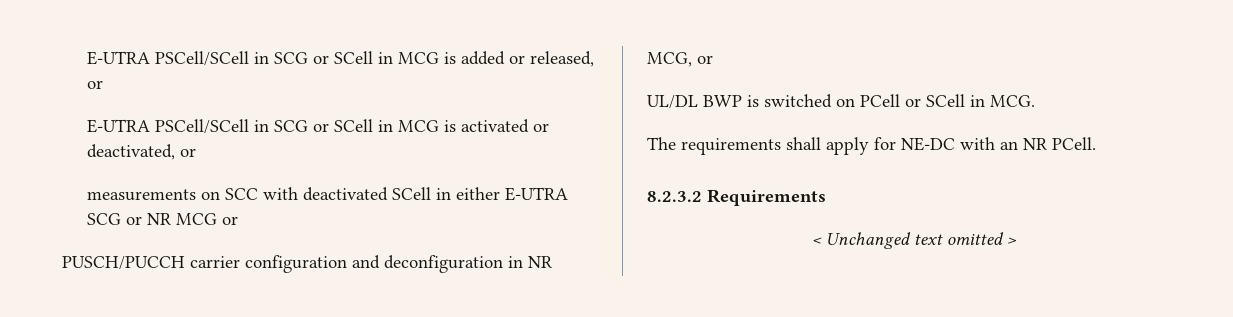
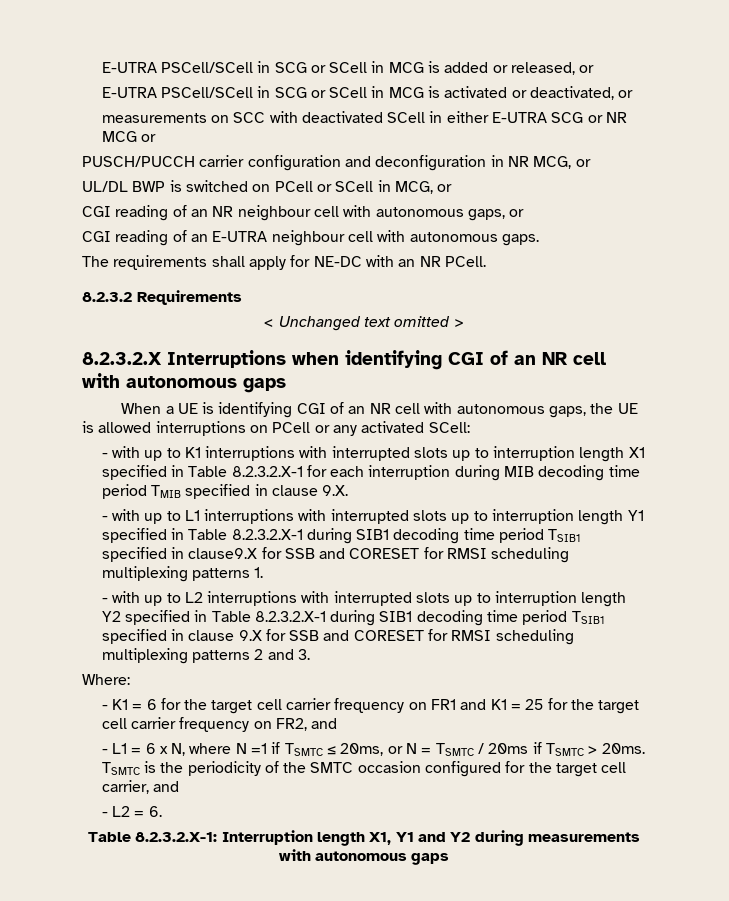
[990,95,1035,107] MCG. -> [394,181,453,194] [82,205,525,221] [82,230,539,246] MCG, or // CGI reading of an NR neighbour cell with autonomous gaps, or // CGI reading of an E-UTRA neighbour cell with autonomous gaps.
(1016, 241) none -> [82,350,606,370] [82,373,286,393] [121,402,638,418] [82,421,470,436] [101,446,645,462] [101,465,640,481] [101,484,349,499] [101,509,644,525] [101,528,581,544] [101,547,570,563] [101,566,264,582] [101,591,627,607] [101,610,604,626] [101,629,574,645] [101,648,310,664] [82,674,130,685] [101,698,640,714] [101,717,338,732] [101,742,645,756] [101,761,627,777] [101,780,179,794] [101,806,162,817] [88,830,640,846] [278,849,450,865] // 8.2.3.2.X Interruptions when identifying CGI of an NR cell with autonomous gaps // When a UE is identifying CGI of an NR cell with autonomous gaps, the UE is allowed interruptions on PCell or any activated SCell: // - with up to K1 interruptions with interrupted slots up to interruption length X1 specified in Table 8.2.3.2.X-1 for each interruption during MIB decoding time period TMIB specified in clause 9.X. // - with up to L1 interruptions with interrupted slots up to interruption length Y1 specified in Table 8.2.3.2.X-1 during SIB1 decoding time period TSIB1 specified in clause9.X for SSB and CORESET for RMSI scheduling multiplexing patterns 1. // - with up to L2 interruptions with interrupted slots up to interruption length Y2 specified in Table 8.2.3.2.X-1 during SIB1 decoding time period TSIB1 specified in clause 9.X for SSB and CORESET for RMSI scheduling multiplexing patterns 2 and 3. // Where: // - K1 = 6 for the target cell carrier frequency on FR1 and K1 = 25 for the target cell carrier frequency on FR2, and // - L1 = 6 x N, where N =1 if TSMTC ≤ 20ms, or N = TSMTC / 20ms if TSMTC > 20ms. TSMTC is the periodicity of the SMTC occasion configured for the target cell carrier, and // - L2 = 6. // Table 8.2.3.2.X-1: Interruption length X1, Y1 and Y2 during measurements with autonomous gaps

